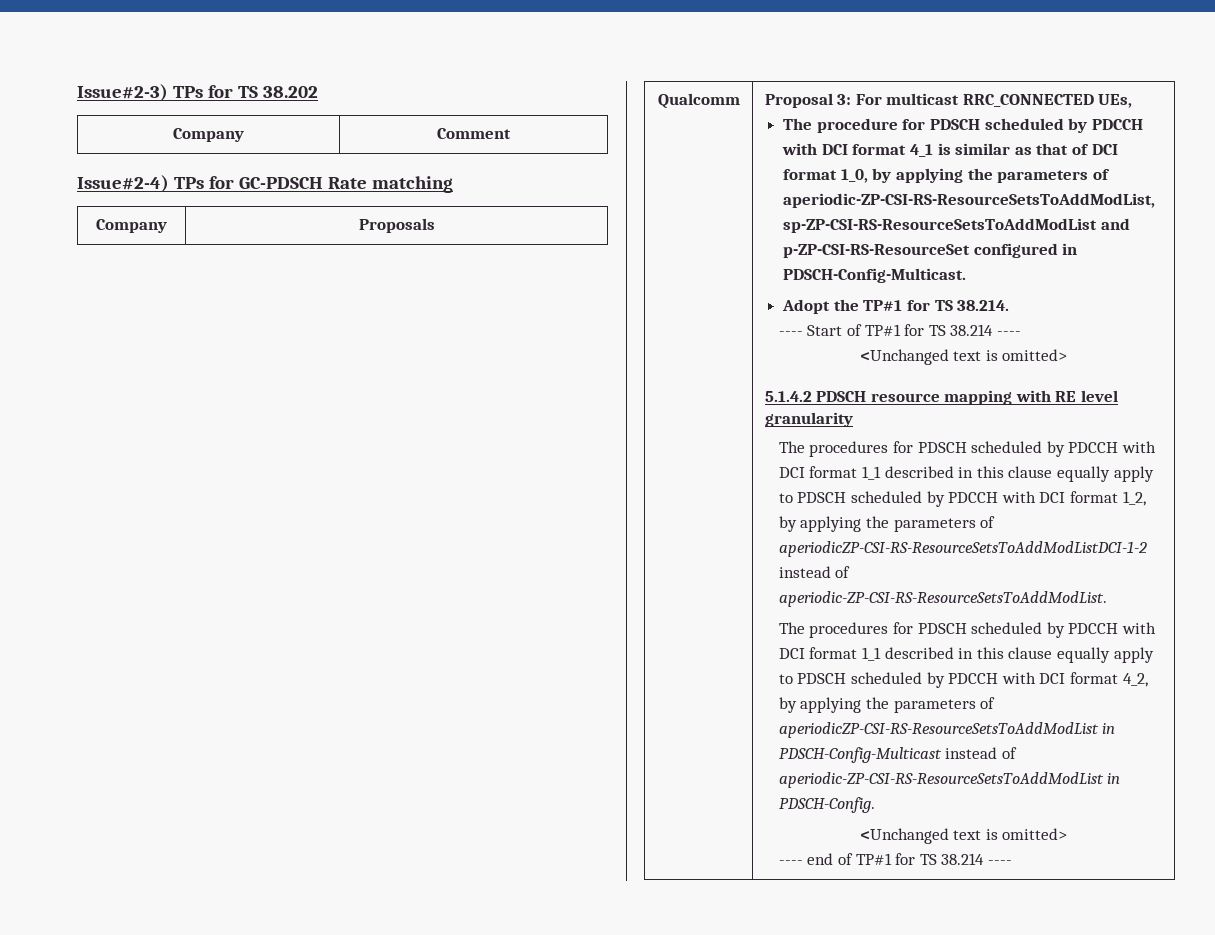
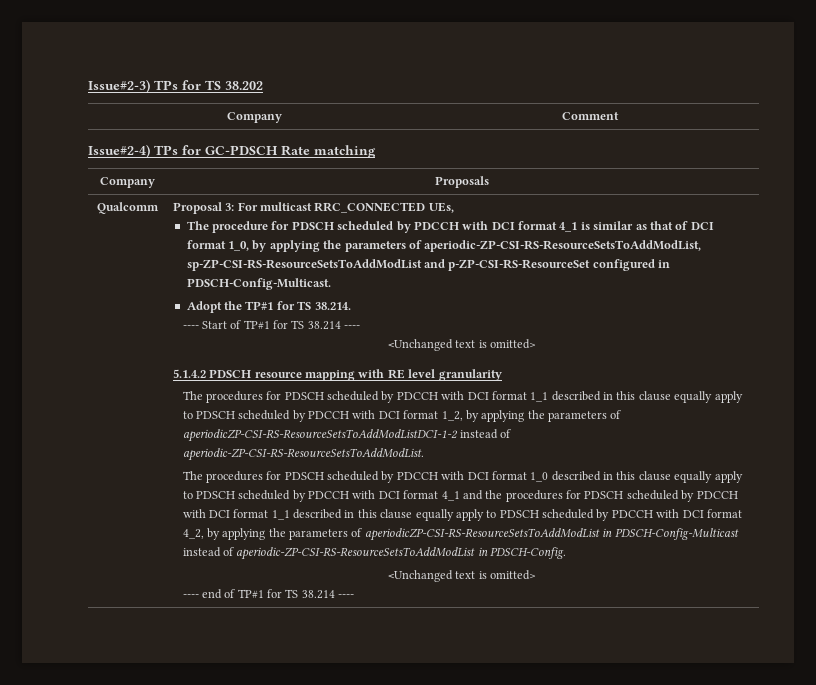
(858, 653) none -> [530,471,743,483] [182,490,738,502] [182,509,269,518] 1_0 described in this clause equally apply to PDSCH scheduled by PDCCH with DCI format 4_1 and the procedures for PDSCH scheduled by PDCCH with DCI format

